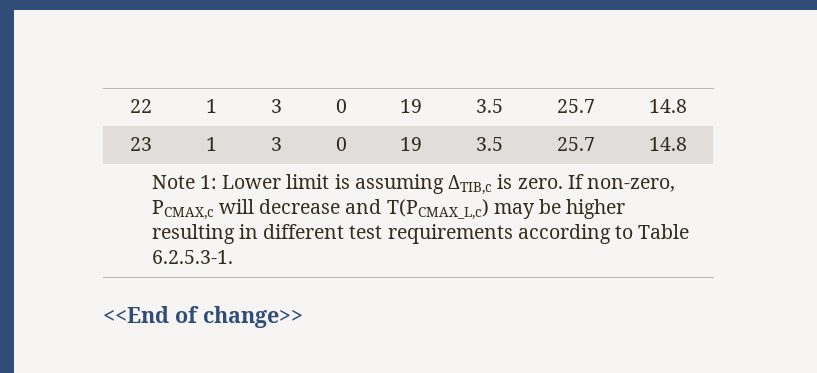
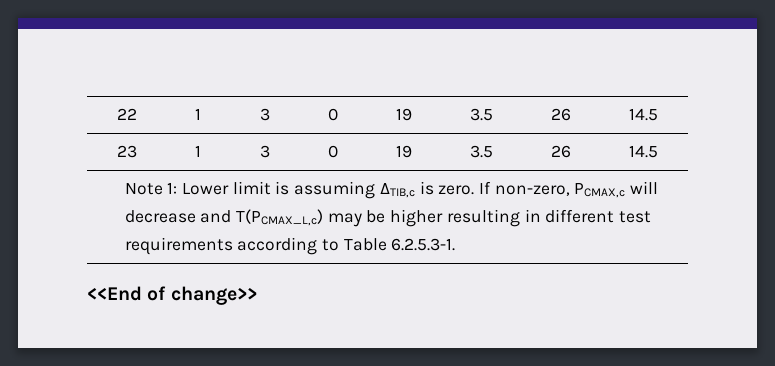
[556,99,595,113] [648,99,687,113] 25.7 | 14.8 -> [550,108,571,121] [629,108,658,121] 26 | 14.5
[556,137,595,151] [648,137,687,151] 25.7 | 14.8 -> [550,145,571,158] [629,145,658,158] 26 | 14.5

